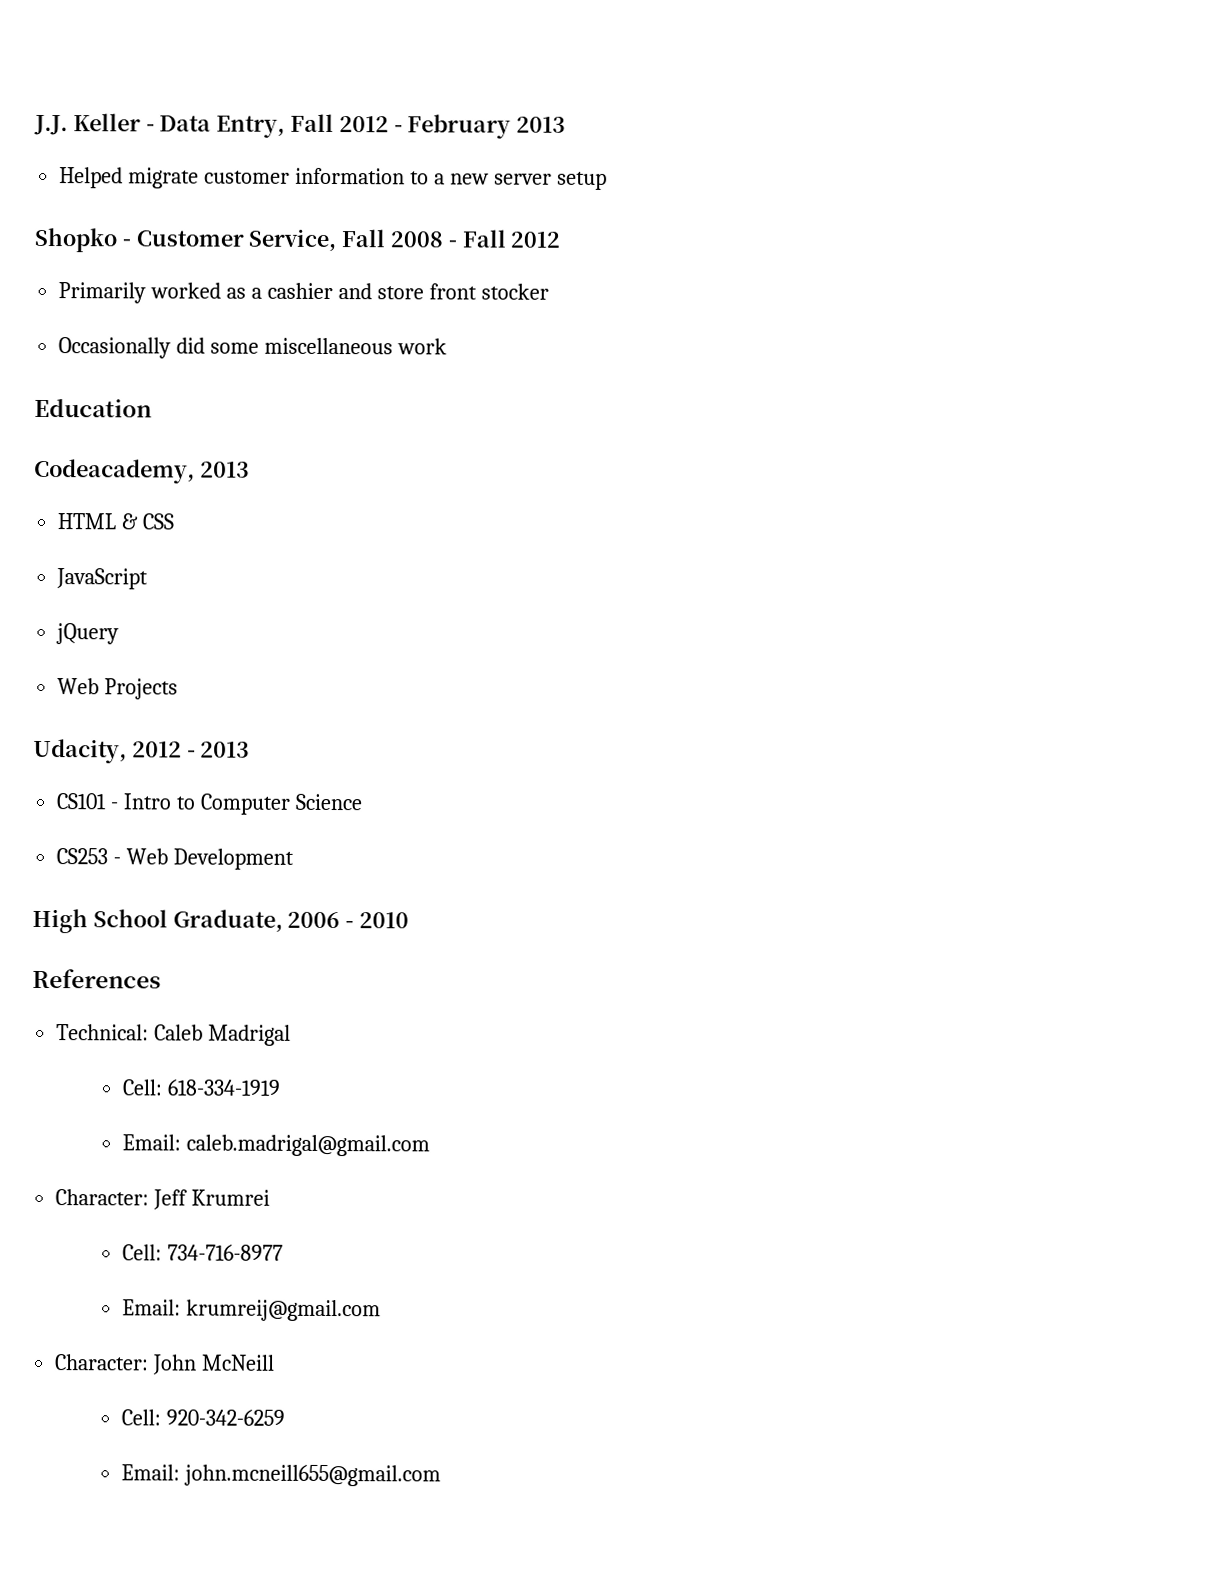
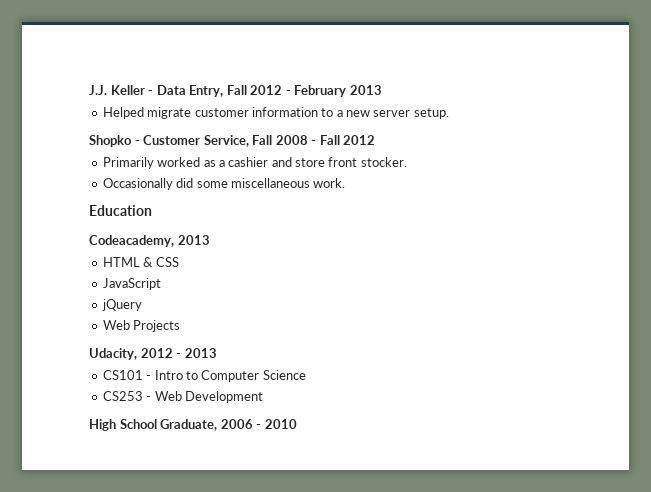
[556,171,607,190] setup -> [413,108,449,119] setup.
[480,283,549,300] stocker -> [360,157,407,167] stocker.
[396,338,447,355] work -> [313,178,346,188] work.
[32,968,161,989] [56,1024,292,1046] [122,1079,282,1096] [122,1134,431,1157] [55,1189,271,1210] [122,1244,284,1261] [122,1299,382,1322] [54,1354,276,1375] [121,1409,286,1426] [121,1464,442,1487] // References // Technical: Caleb Madrigal // Cell: 618-334-1919 // Email: caleb.madrigal@gmail.com // Character: Jeff Krumrei // Cell: 734-716-8977 // Email: krumreij@gmail.com // Character: John McNeill // Cell: 920-342-6259 // Email: john.mcneill655@gmail.com -> (297, 424) none

